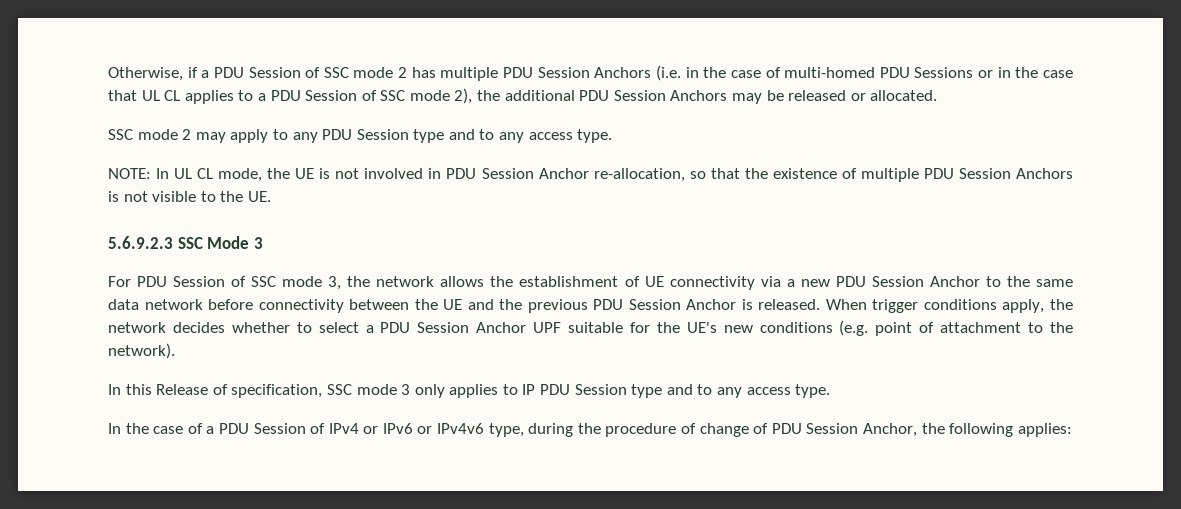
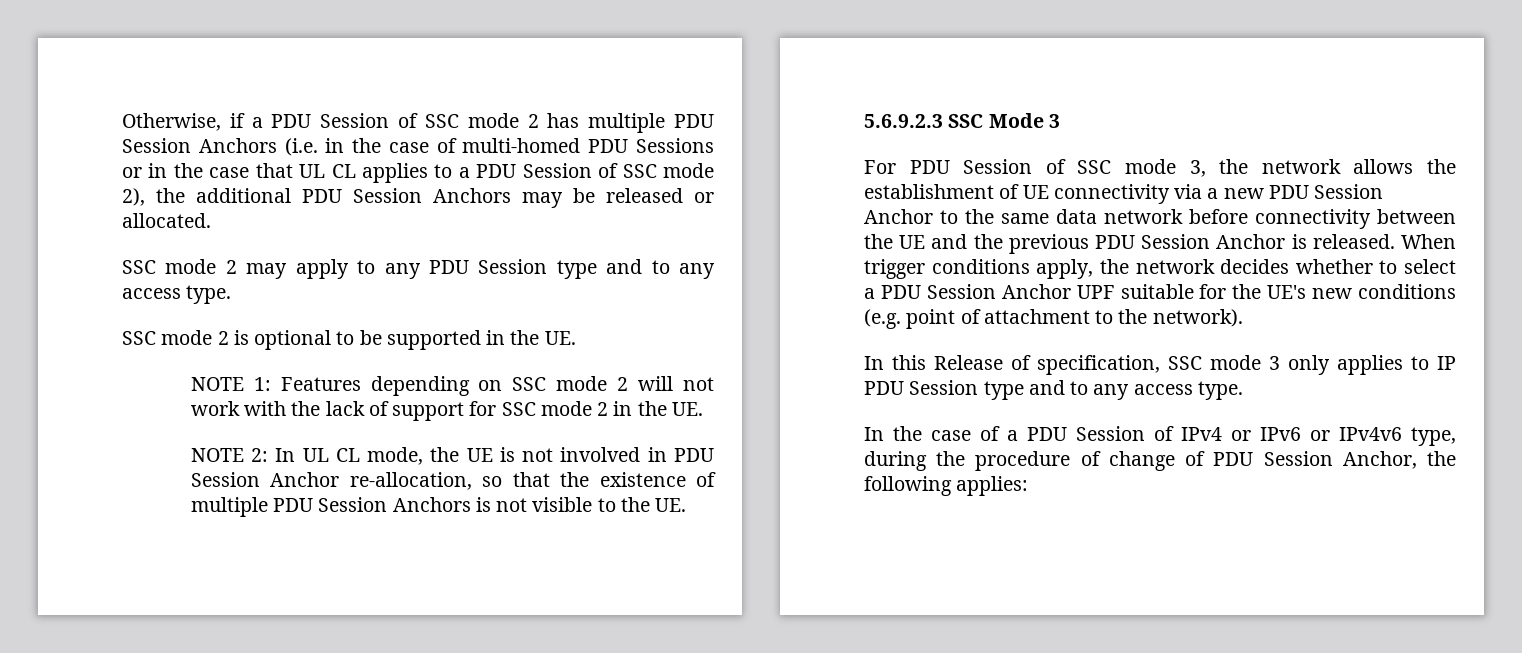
[108,168,151,179] NOTE: -> [122,330,576,350] [190,376,715,396] [190,401,704,421] [190,448,269,462] SSC mode 2 is optional to be supported in the UE. // NOTE 1: Features depending on SSC mode 2 will not work with the lack of support for SSC mode 2 in the UE. // NOTE 2:

